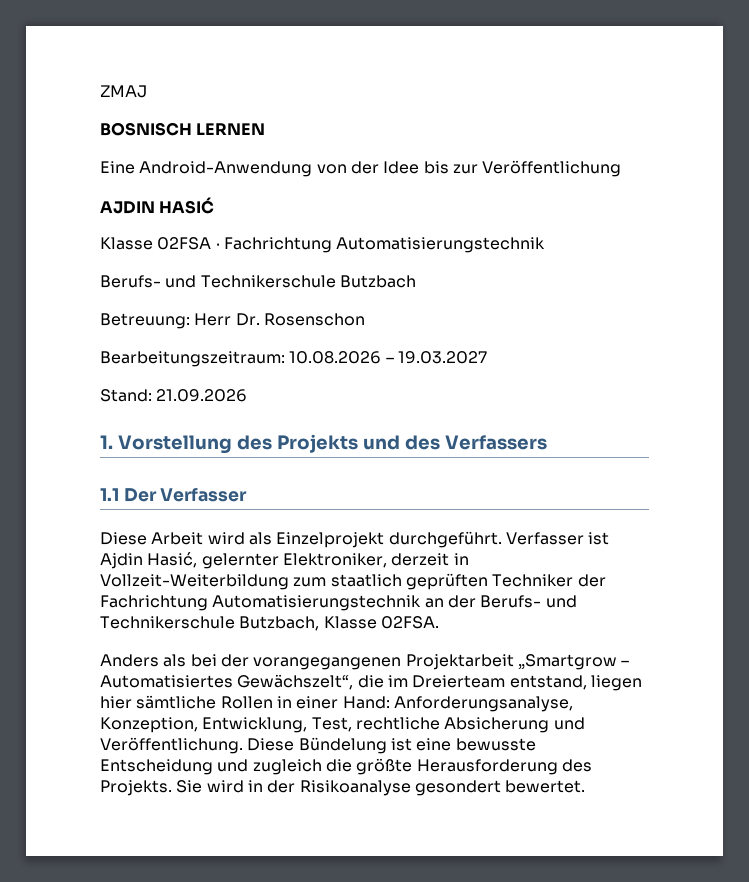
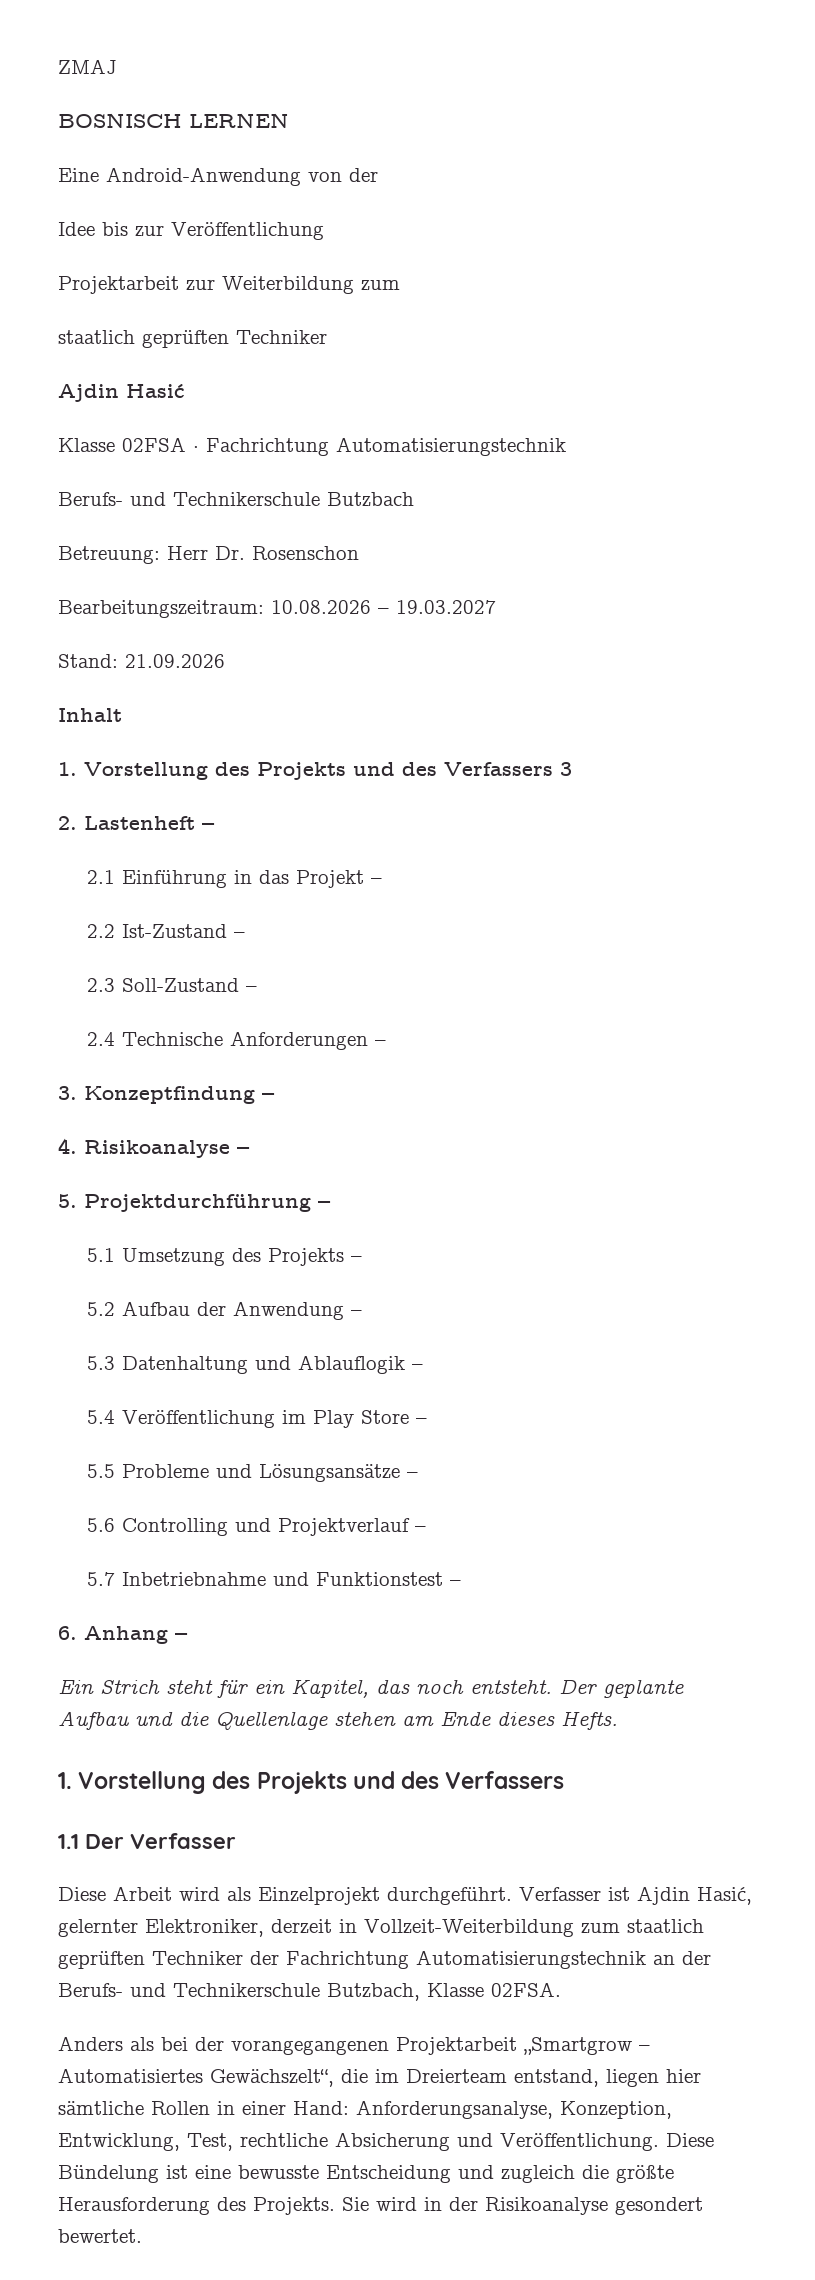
(379, 167) none -> (378, 175) //
[100,197,215,214] AJDIN HASIĆ -> [58,276,400,294] [58,330,327,348] [58,384,185,402] Projektarbeit zur Weiterbildung zum // staatlich geprüften Techniker // Ajdin Hasić
(248, 395) none -> [58,708,122,722] [58,762,572,780] [58,816,215,830] [87,870,383,888] [87,924,246,938] [87,978,258,992] [87,1031,387,1050] [58,1086,275,1104] [58,1138,250,1158] [58,1194,331,1212] [87,1248,363,1266] [87,1301,363,1320] [87,1355,424,1374] [87,1410,428,1428] [87,1464,419,1482] [87,1518,427,1536] [87,1572,462,1586] [58,1626,188,1644] [58,1679,684,1698] [58,1711,618,1730] // Inhalt // 1. Vorstellung des Projekts und des Verfassers 3 // 2. Lastenheft – // 2.1 Einführung in das Projekt – // 2.2 Ist-Zustand – // 2.3 Soll-Zustand – // 2.4 Technische Anforderungen – // 3. Konzeptfindung – // 4. Risikoanalyse – // 5. Projektdurchführung – // 5.1 Umsetzung des Projekts – // 5.2 Aufbau der Anwendung – // 5.3 Datenhaltung und Ablauflogik – // 5.4 Veröffentlichung im Play Store – // 5.5 Probleme und Lösungsansätze – // 5.6 Controlling und Projektverlauf – // 5.7 Inbetriebnahme und Funktionstest – // 6. Anhang – // Ein Strich steht für ein Kapitel, das noch entsteht. Der geplante Aufbau und die Quellenlage stehen am Ende dieses Hefts.

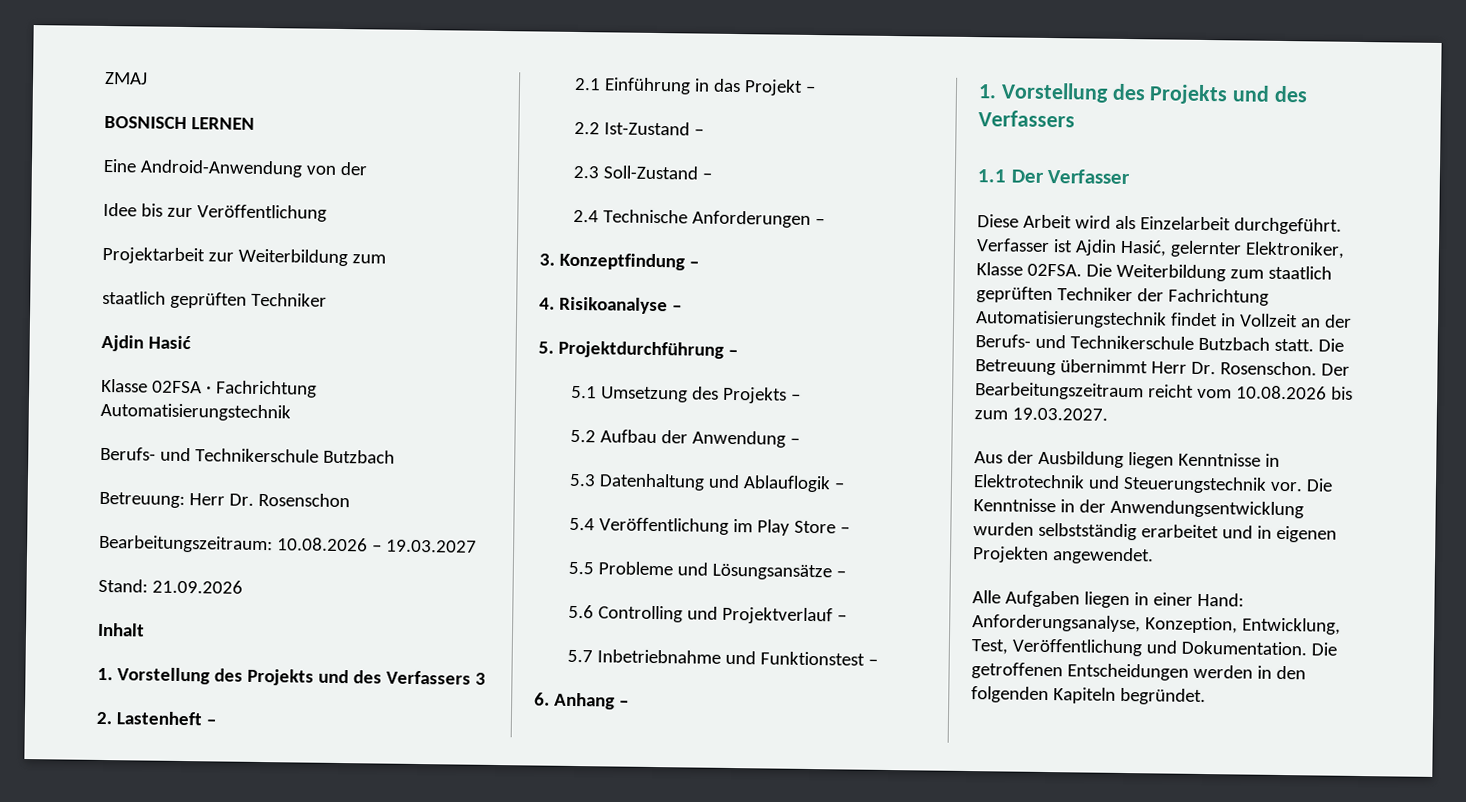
[58,1679,684,1698] [58,1711,618,1730] // Ein Strich steht für ein Kapitel, das noch entsteht. Der geplante Aufbau und die Quellenlage stehen am Ende dieses Hefts. -> (629, 703) none
[258,1887,380,1905] Einzelprojekt -> [1139,216,1231,231] Einzelarbeit
[271,1919,574,1937] derzeit in Vollzeit-Weiterbildung -> [976,262,1226,282] Klasse 02FSA. Die Weiterbildung
(646, 1959) none -> [1169,312,1298,328] findet in Vollzeit
[327,1982,561,2001] [58,2036,650,2055] [58,2068,701,2087] [58,2101,210,2115] Butzbach, Klasse 02FSA. // Anders als bei der vorangegangenen Projektarbeit „Smartgrow – Automatisiertes Gewächszelt“, die im Dreierteam entstand, liegen hier sämtliche Rollen -> [1197,336,1344,352] [975,359,1350,376] [975,382,1353,401] [974,407,1108,421] [974,450,1280,469] [973,474,1333,494] [973,498,1304,519] [973,522,1337,543] [972,546,1154,565] [972,590,1130,609] Butzbach statt. Die Betreuung übernimmt Herr Dr. Rosenschon. Der Bearbeitungszeitraum reicht vom 10.08.2026 bis zum 19.03.2027. // Aus der Ausbildung liegen Kenntnisse in Elektrotechnik und Steuerungstechnik vor. Die Kenntnisse in der Anwendungsentwicklung wurden selbstständig erarbeitet und in eigenen Projekten angewendet. // Alle Aufgaben liegen
[240,2132,714,2151] [58,2165,674,2183] [58,2197,703,2215] [58,2229,142,2243] rechtliche Absicherung und Veröffentlichung. Diese Bündelung ist eine bewusste Entscheidung und zugleich die größte Herausforderung des Projekts. Sie wird in der Risikoanalyse gesondert bewertet. -> [1011,638,1337,657] [971,662,1306,681] [971,686,1206,706] Veröffentlichung und Dokumentation. Die getroffenen Entscheidungen werden in den folgenden Kapiteln begründet.

